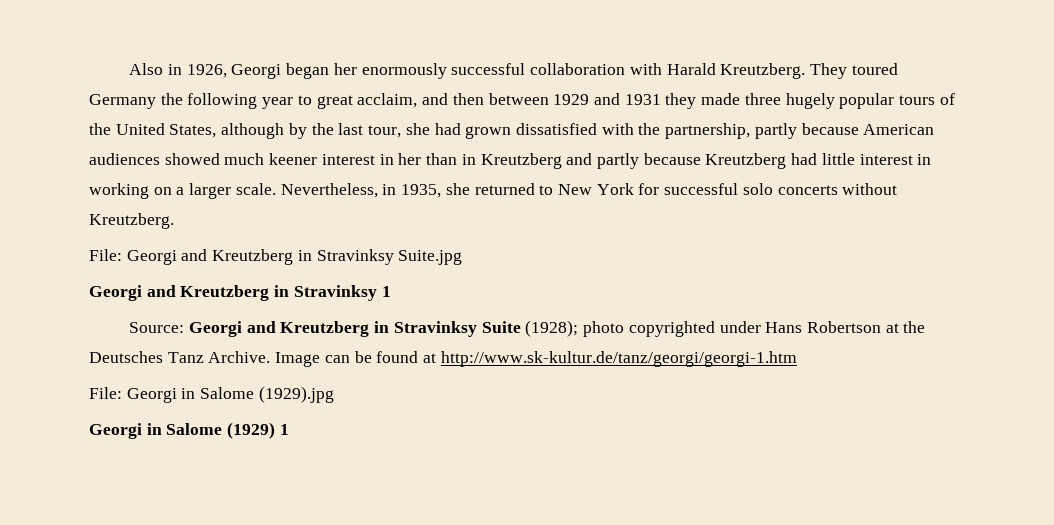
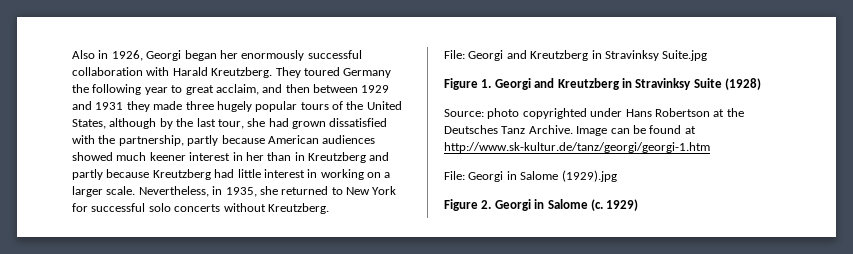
[89,285,391,301] [129,322,185,333] Georgi and Kreutzberg in Stravinksy 1 // Source: -> [444,78,492,90] Figure 1.
[525,320,579,337] (1928); -> [725,78,761,90] [444,109,484,117] (1928) // Source:
[89,422,289,439] Georgi in Salome (1929) 1 -> [444,199,639,211] Figure 2. Georgi in Salome (c. 1929)

